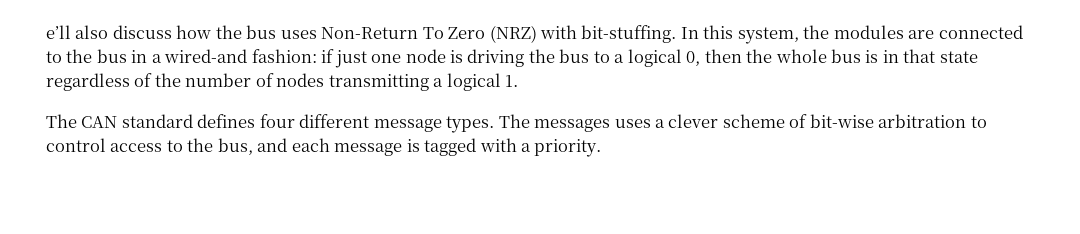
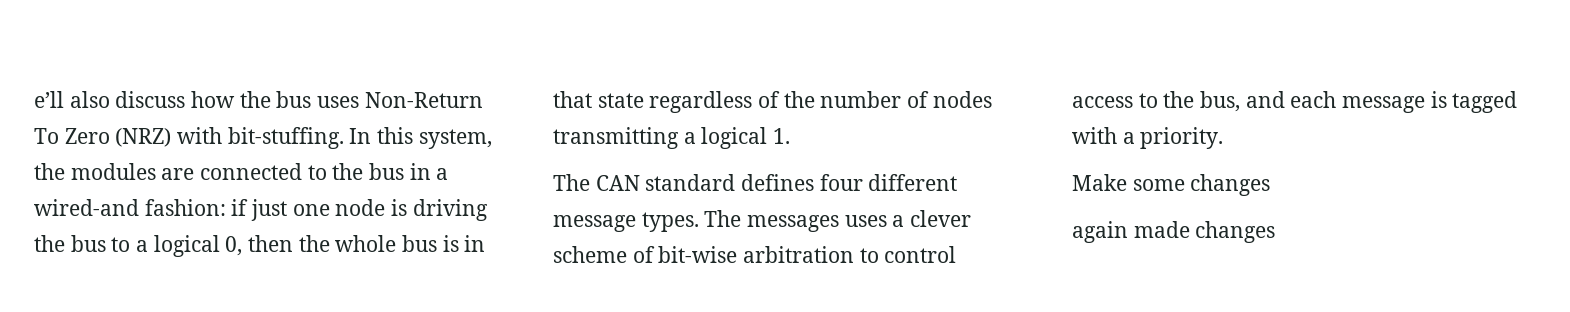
(602, 148) none -> [1072,174,1271,196] [1072,221,1276,243] // Make some changes // again made changes

